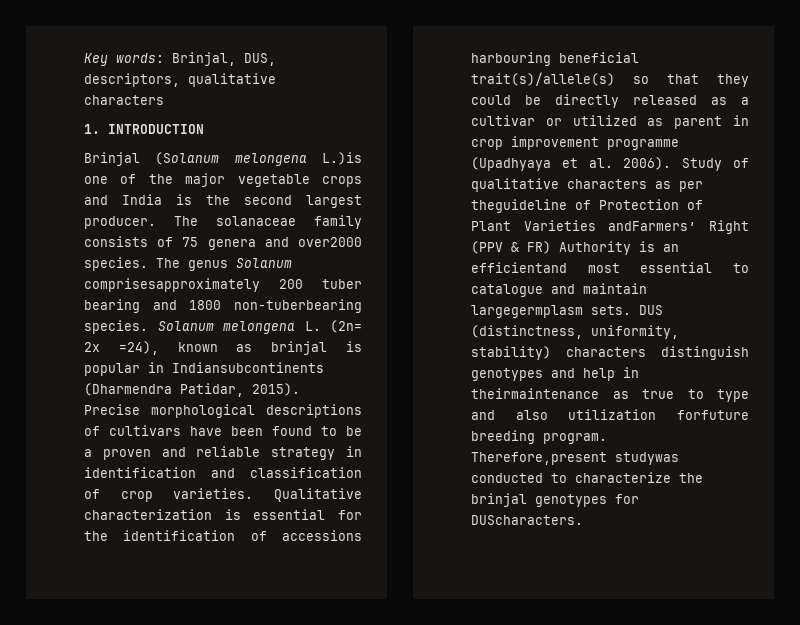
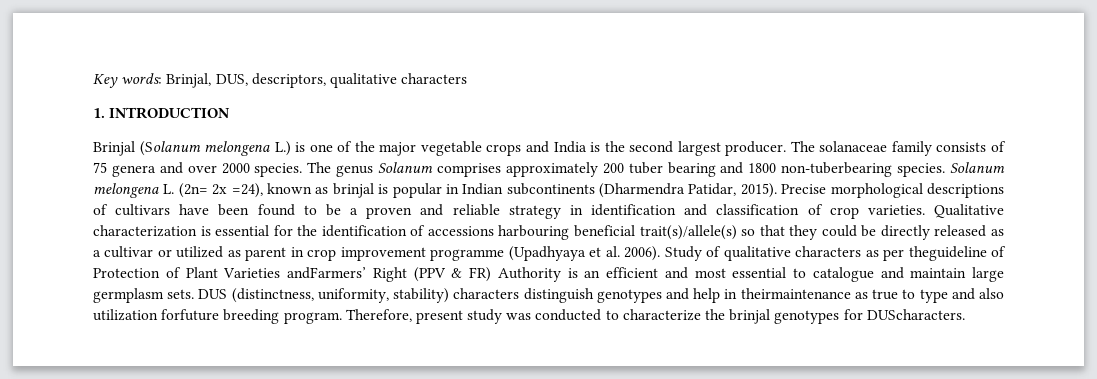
[322,152,362,165] L.)is -> [274,141,306,156] L.) is
[298,237,362,247] over2000 -> [187,163,250,174] over 2000
[84,278,260,292] comprisesapproximately -> [437,162,598,177] comprises approximately
[172,362,324,373] Indiansubcontinents -> [462,183,595,195] Indian subcontinents
[471,262,567,273] efficientand -> [606,267,688,279] efficient and
[471,305,583,318] largegermplasm -> [972,267,1004,282] [93,288,164,303] large germplasm
[471,452,679,465] Therefore,present studywas -> [345,309,532,324] Therefore, present study was

